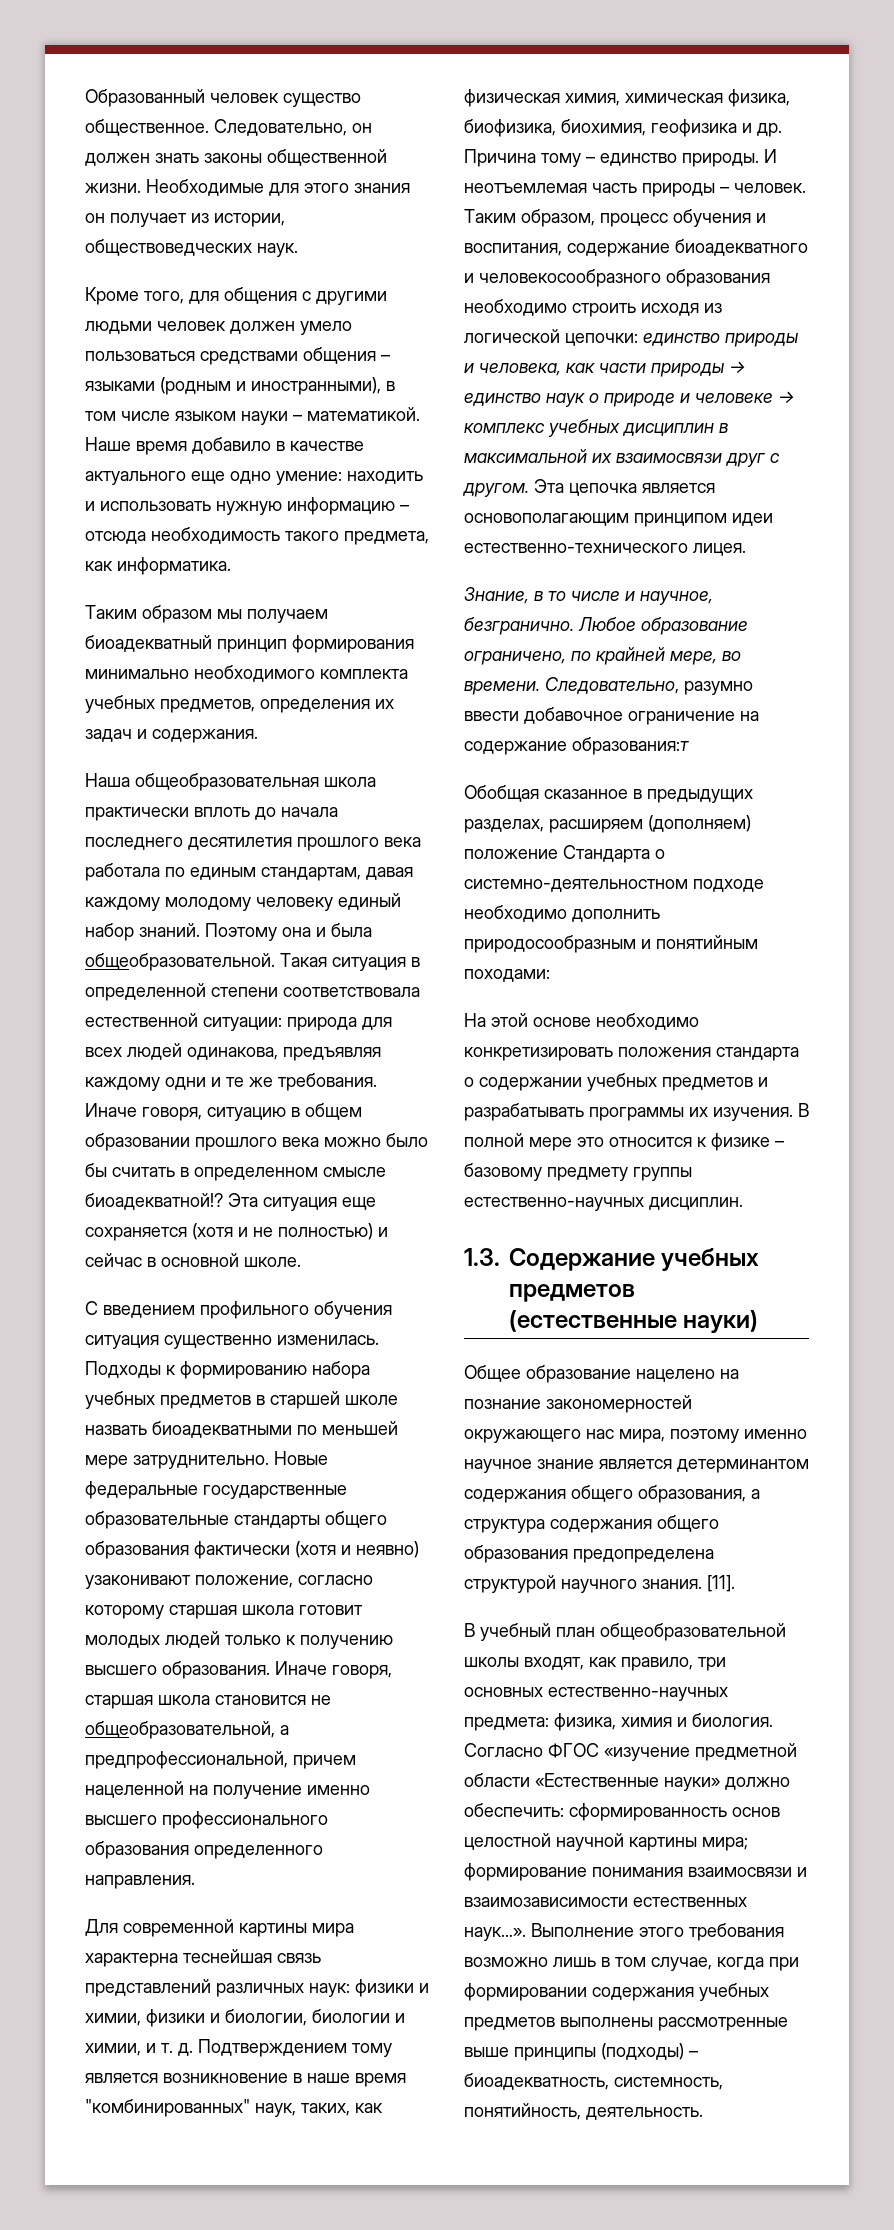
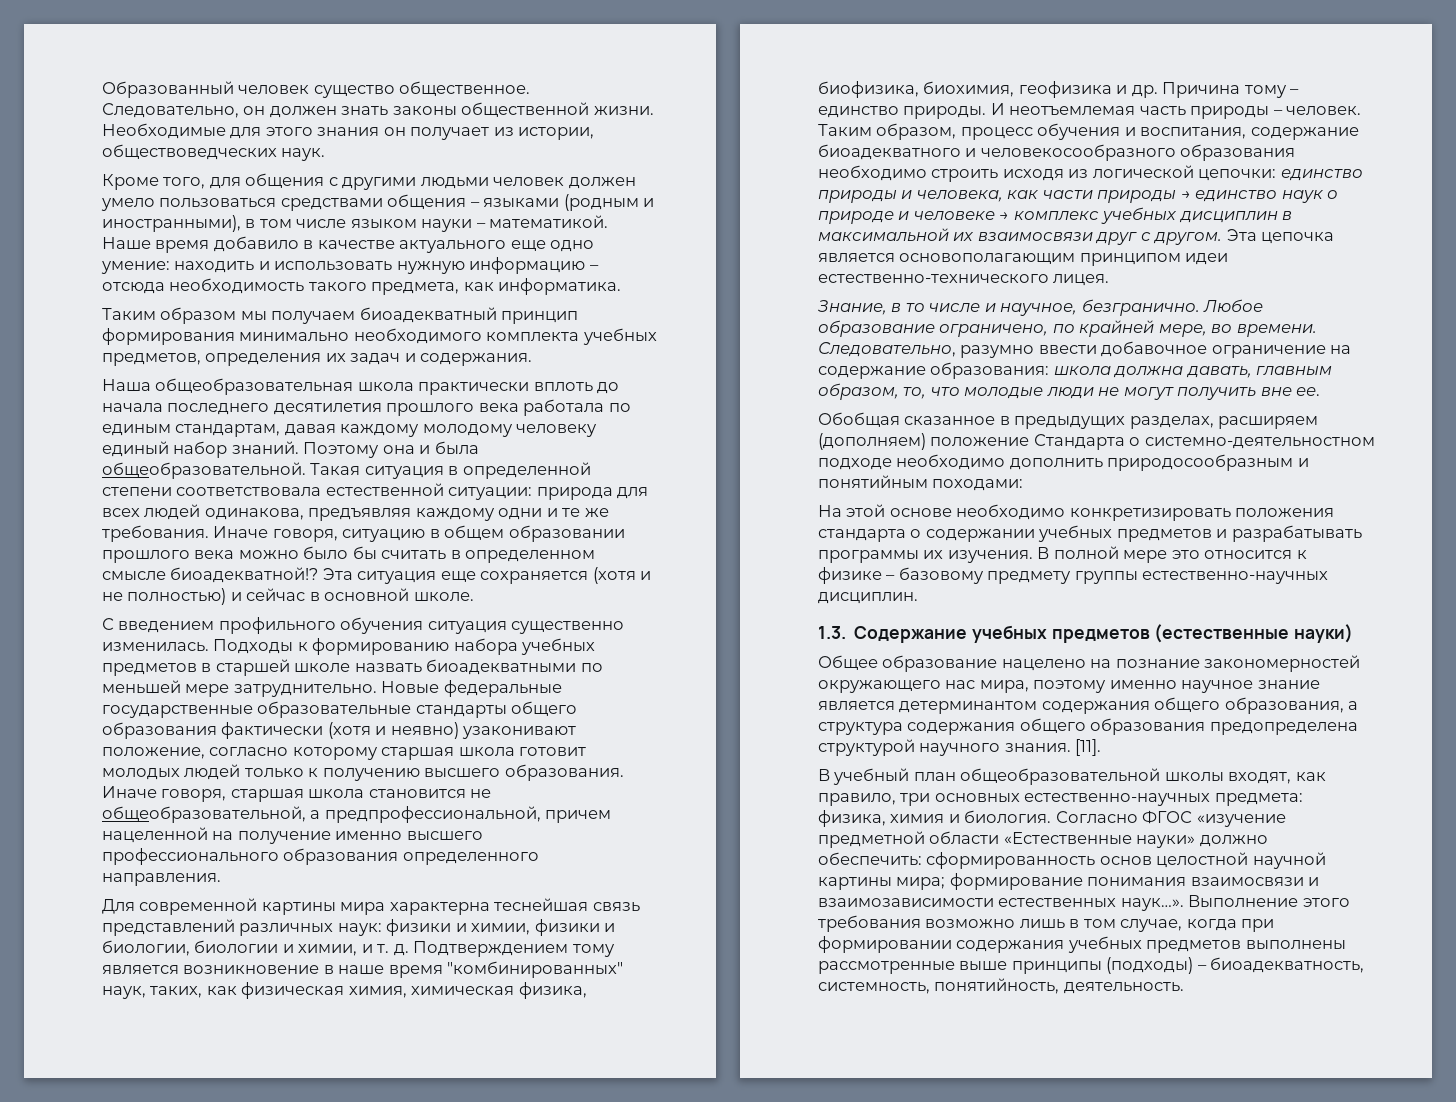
[572,737,689,755] образования:т -> [930,362,1333,379] [818,383,1321,400] образования: школа должна давать, главным образом, то, что молодые люди не могут получить вне ее.

